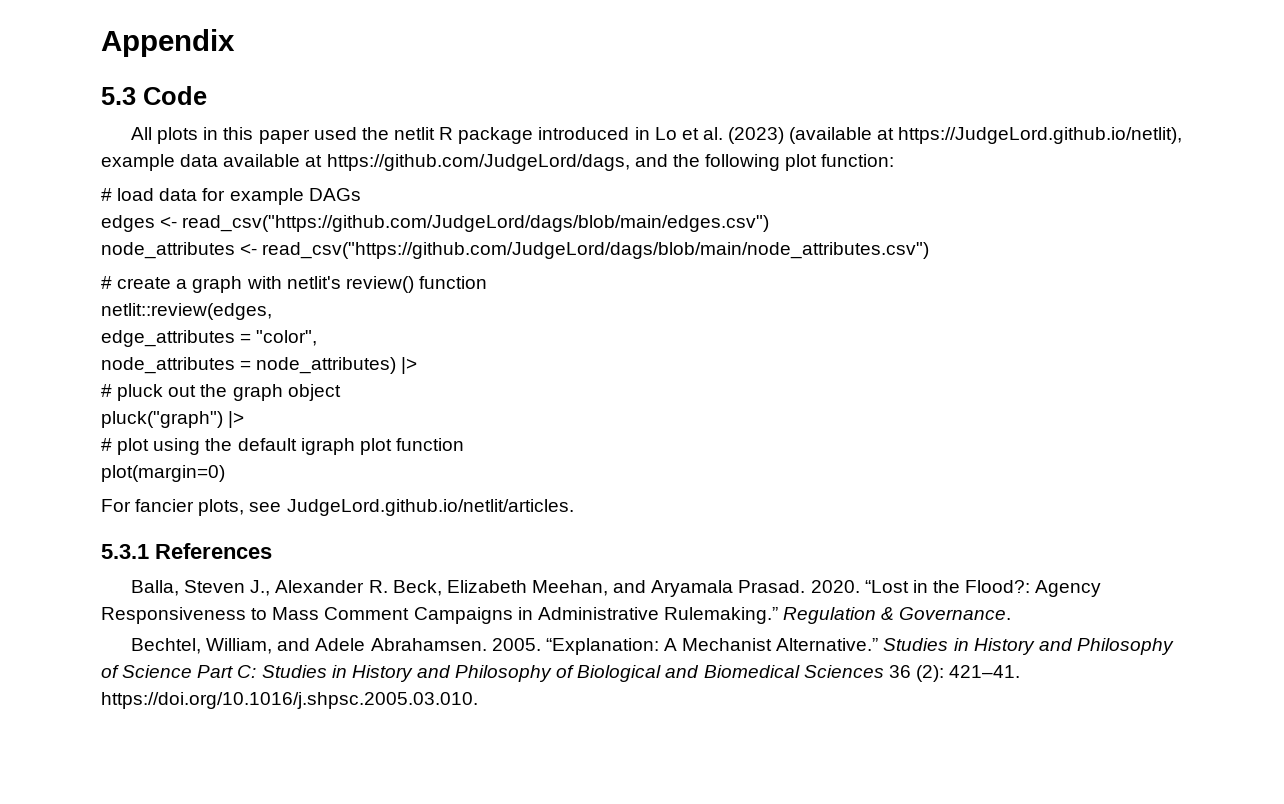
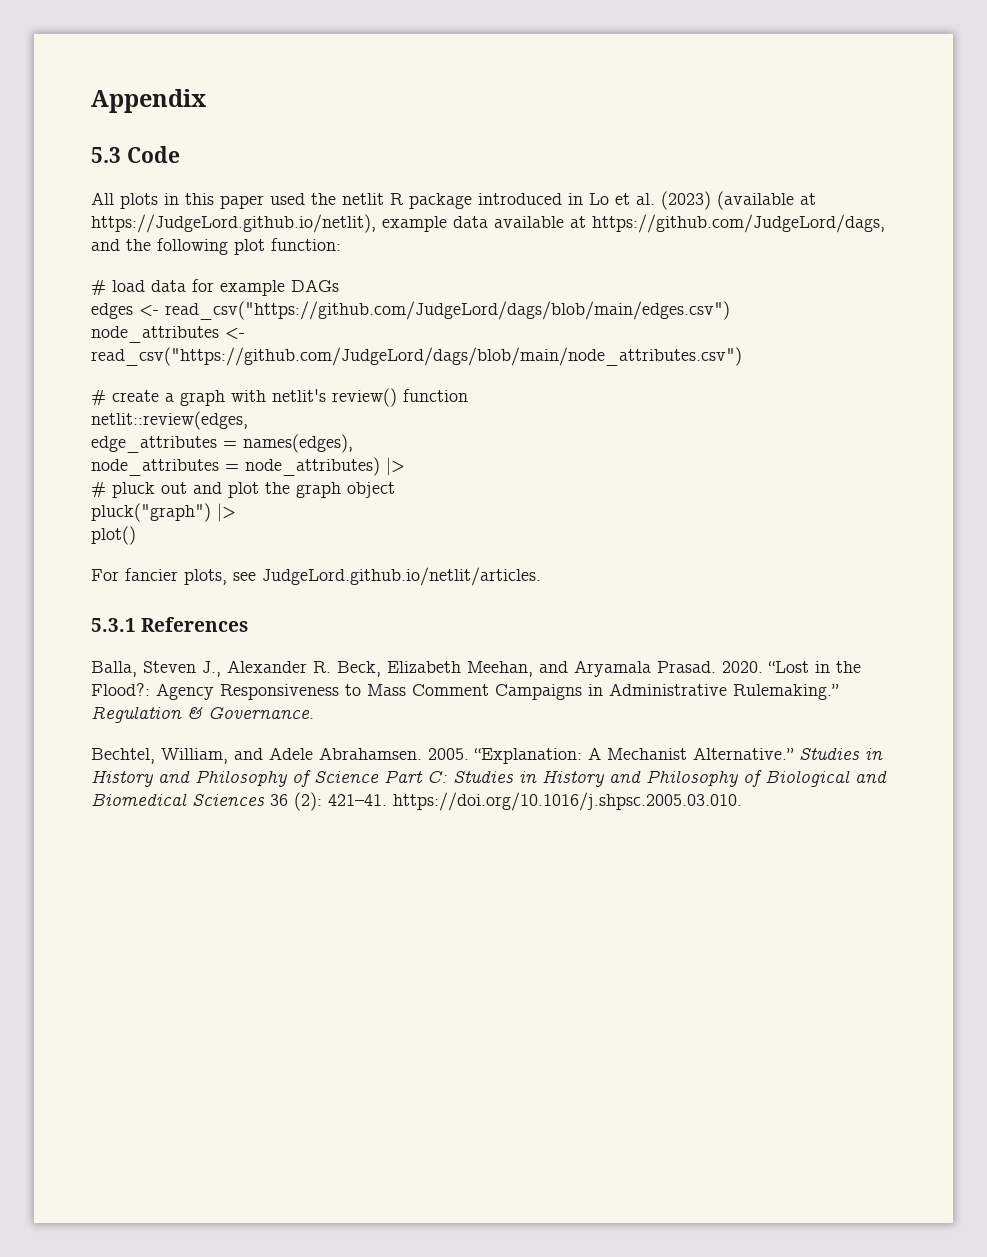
[256,330,318,346] "color", -> [243,434,353,453] names(edges),
(197, 391) none -> [193,482,259,498] and plot
[101,438,464,455] [101,465,225,482] # plot using the default igraph plot function // plot(margin=0) -> [91,526,136,545] plot()

